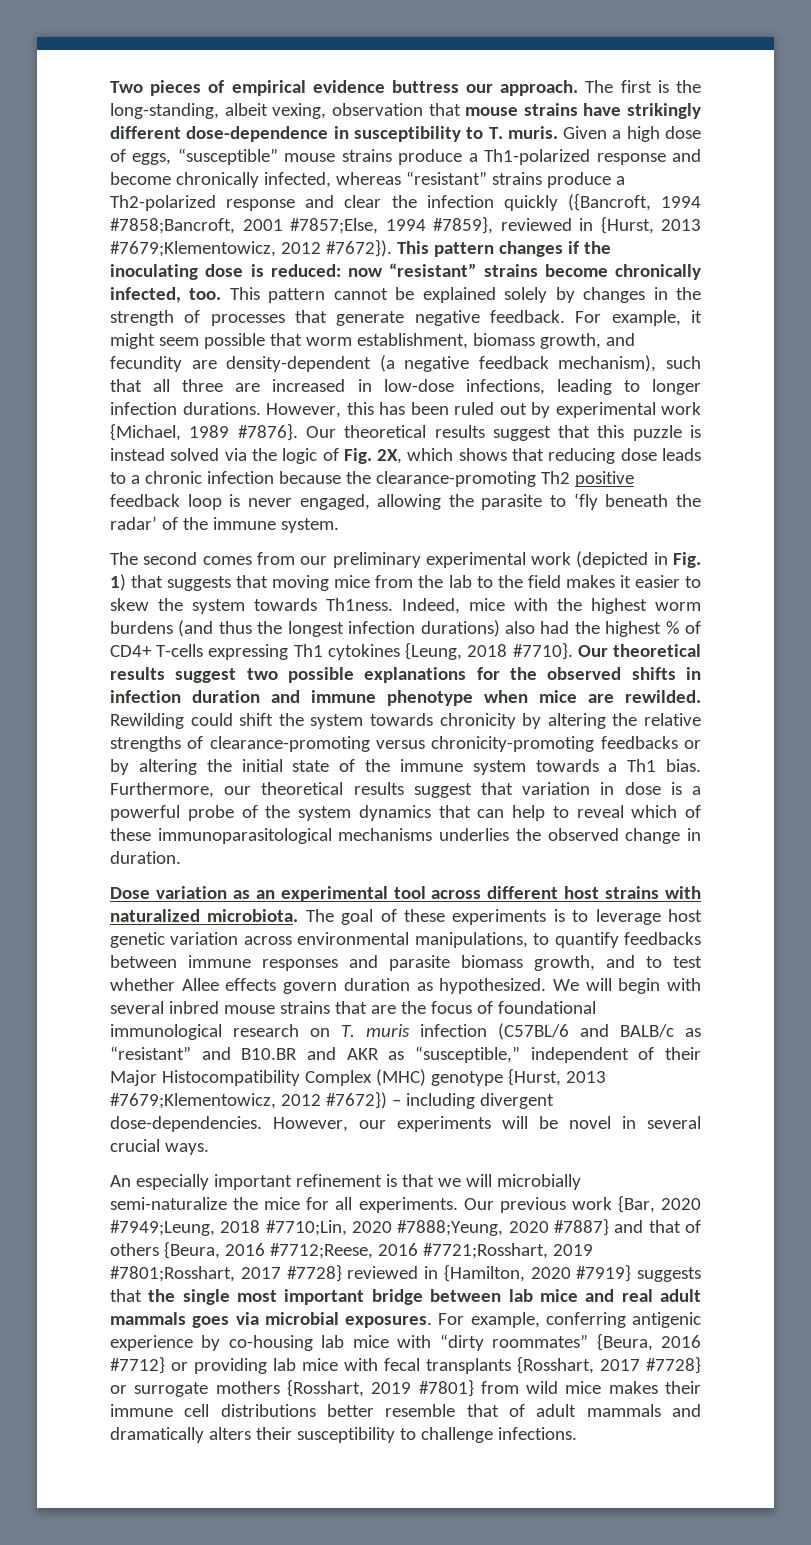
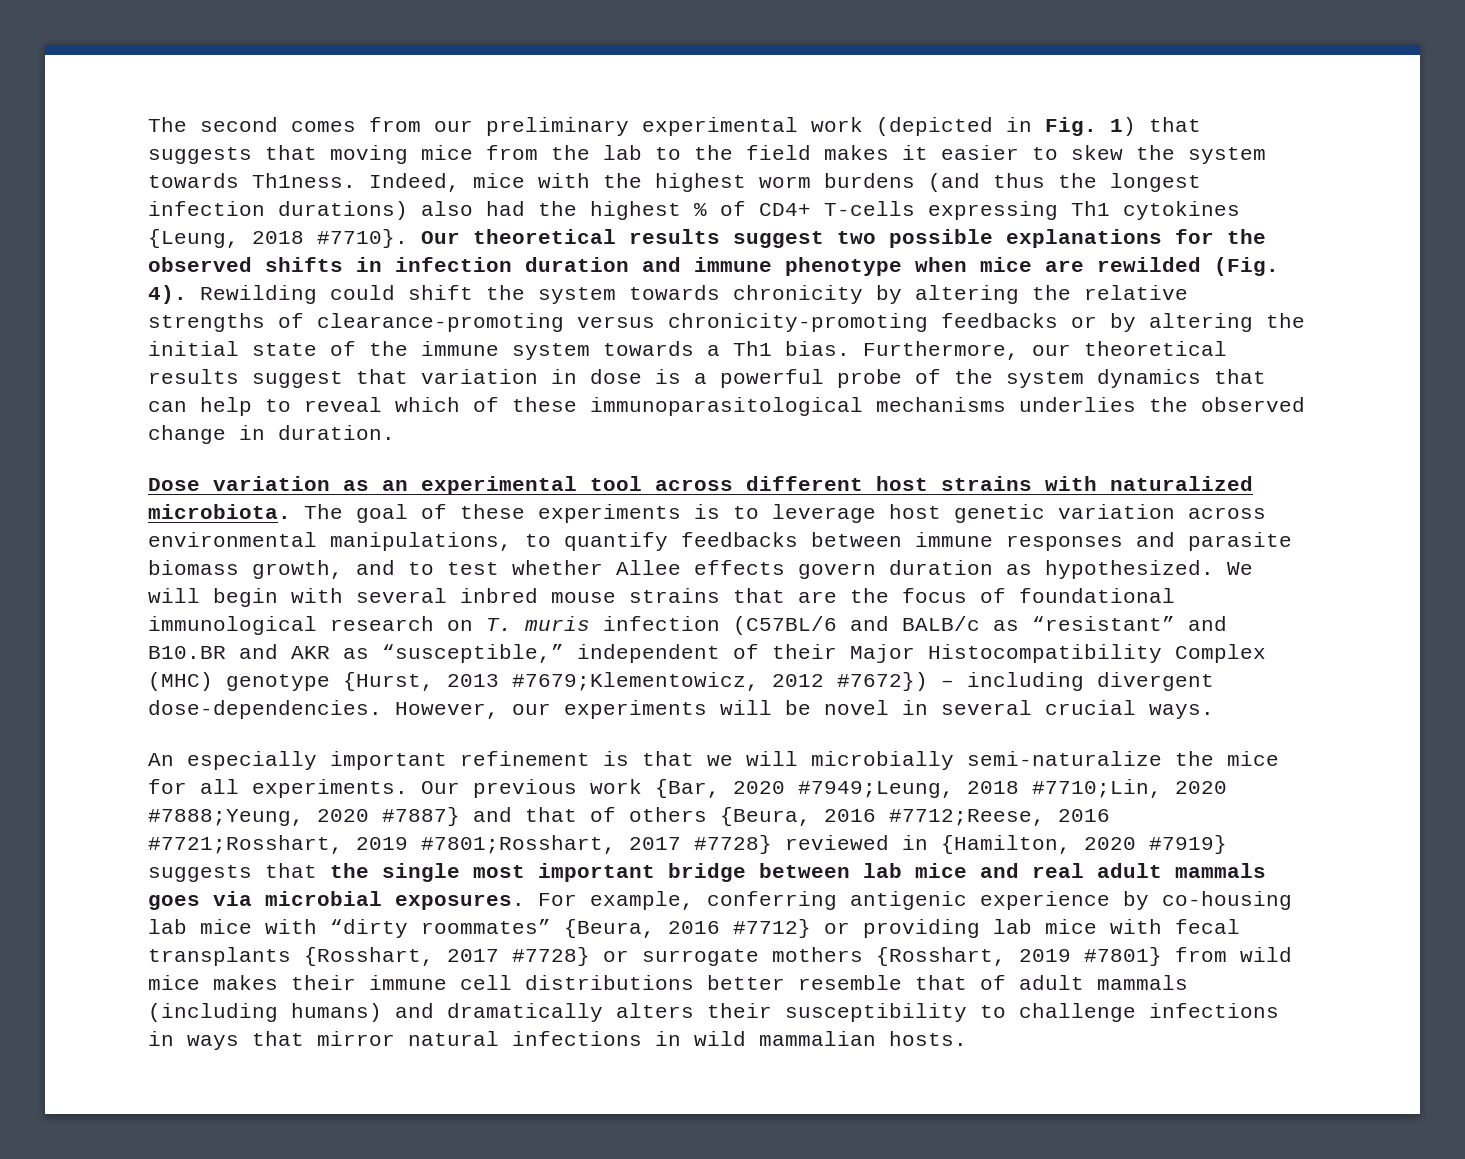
[110,80,701,96] [110,103,701,119] [110,126,701,142] [110,148,701,165] [110,171,625,188] [110,193,701,211] [110,216,701,234] [110,239,611,257] [110,263,701,280] [110,287,701,303] [110,310,702,326] [110,333,635,349] [110,355,701,372] [110,379,702,395] [110,402,701,418] [110,423,701,441] [110,448,702,464] [110,471,634,487] [110,493,701,510] [110,516,339,533] Two pieces of empirical evidence buttress our approach. The first is the long-standing, albeit vexing, observation that mouse strains have strikingly different dose-dependence in susceptibility to T. muris. Given a high dose of eggs, “susceptible” mouse strains produce a Th1-polarized response and become chronically infected, whereas “resistant” strains produce a Th2-polarized response and clear the infection quickly ({Bancroft, 1994 #7858;Bancroft, 2001 #7857;Else, 1994 #7859}, reviewed in {Hurst, 2013 #7679;Klementowicz, 2012 #7672}). This pattern changes if the inoculating dose is reduced: now “resistant” strains become chronically infected, too. This pattern cannot be explained solely by changes in the strength of processes that generate negative feedback. For example, it might seem possible that worm establishment, biomass growth, and fecundity are density-dependent (a negative feedback mechanism), such that all three are increased in low-dose infections, leading to longer infection durations. However, this has been ruled out by experimental work {Michael, 1989 #7876}. Our theoretical results suggest that this puzzle is instead solved via the logic of Fig. 2X, which shows that reducing dose leads to a chronic infection because the clearance-promoting Th2 positive feedback loop is never engaged, allowing the parasite to ‘fly beneath the radar’ of the immune system. // -> (148, 124) none
[625,690,701,703] rewilded. -> [1097,257,1279,276] [148,285,187,304] rewilded (Fig. 4).
(661, 1410) none -> [148,1003,382,1022] (including humans)
[497,1427,577,1440] infections. -> [1149,1003,1279,1018] [148,1031,967,1050] infections in ways that mirror natural infections in wild mammalian hosts.

